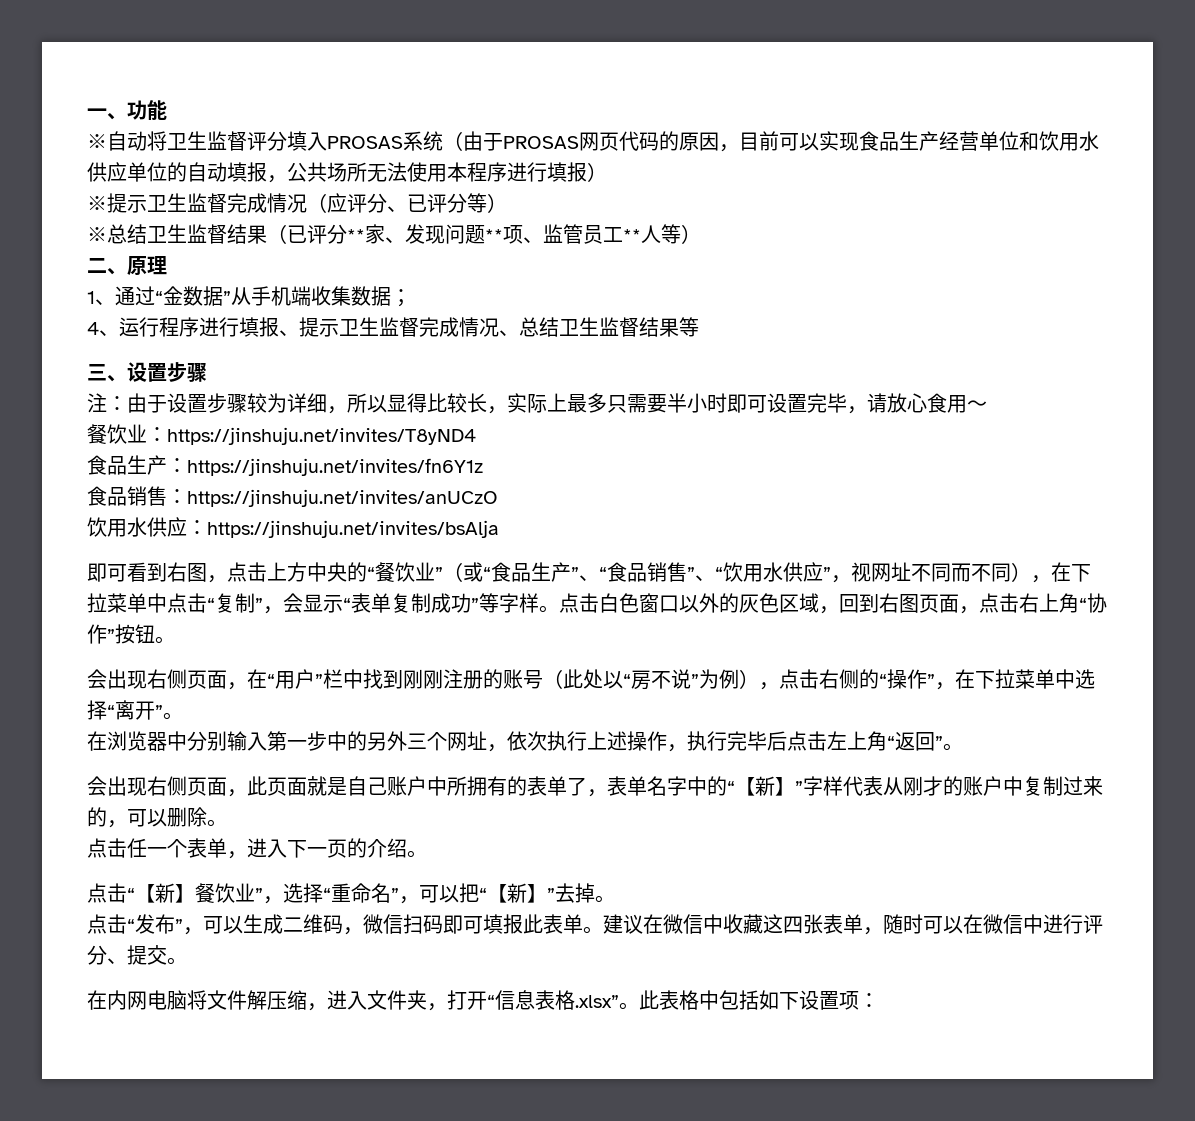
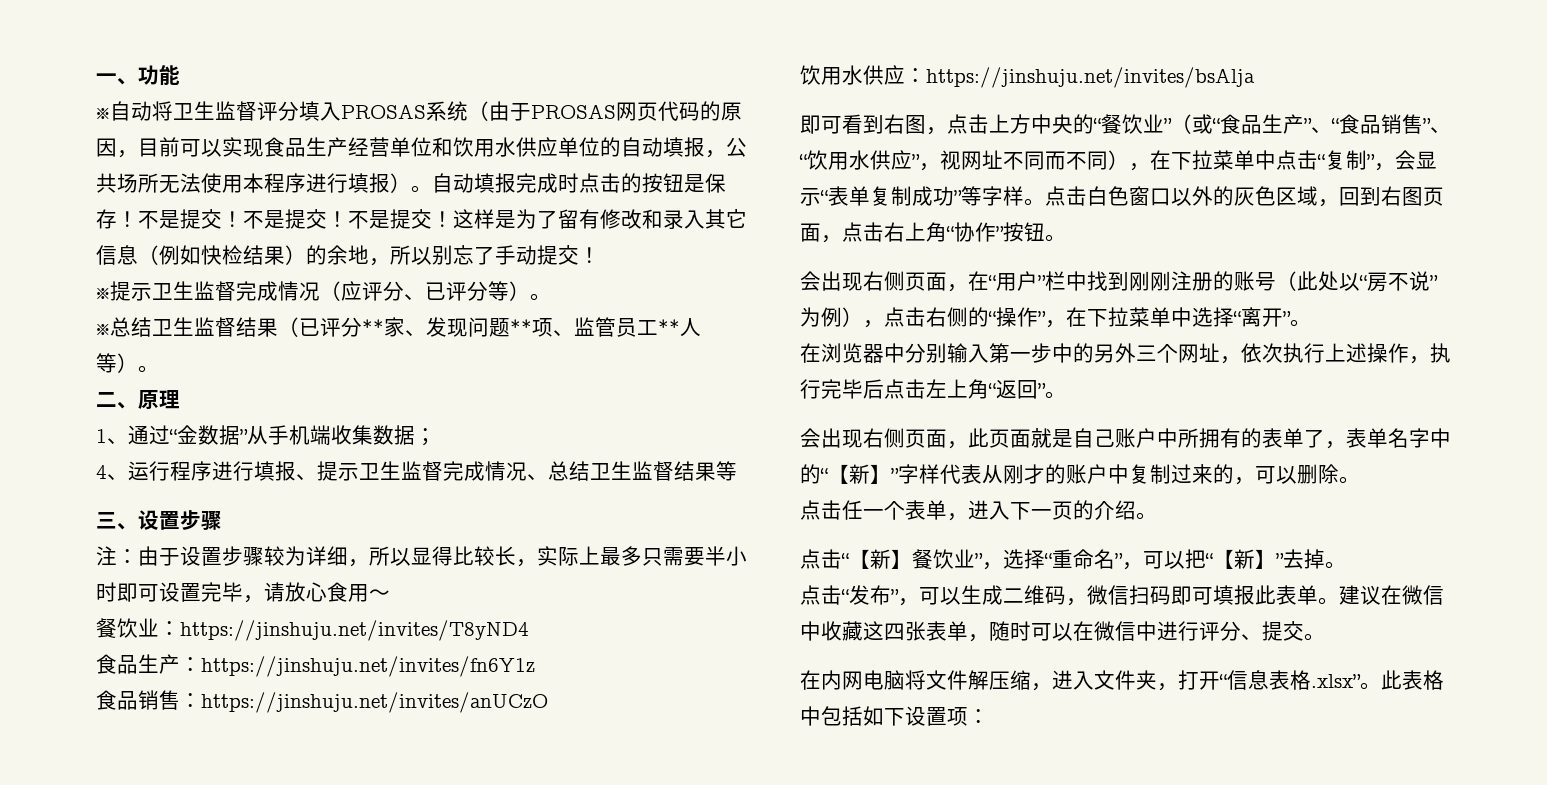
(607, 172) none -> [411,173,726,193] [96,209,747,229] [96,245,600,266] 。自动填报完成时点击的按钮是保存！不是提交！不是提交！不是提交！这样是为了留有修改和录入其它信息（例如快检结果）的余地，所以别忘了手动提交！
(507, 203) none -> [530,293,551,301] 。
(701, 234) none -> [138,365,159,373] 。

